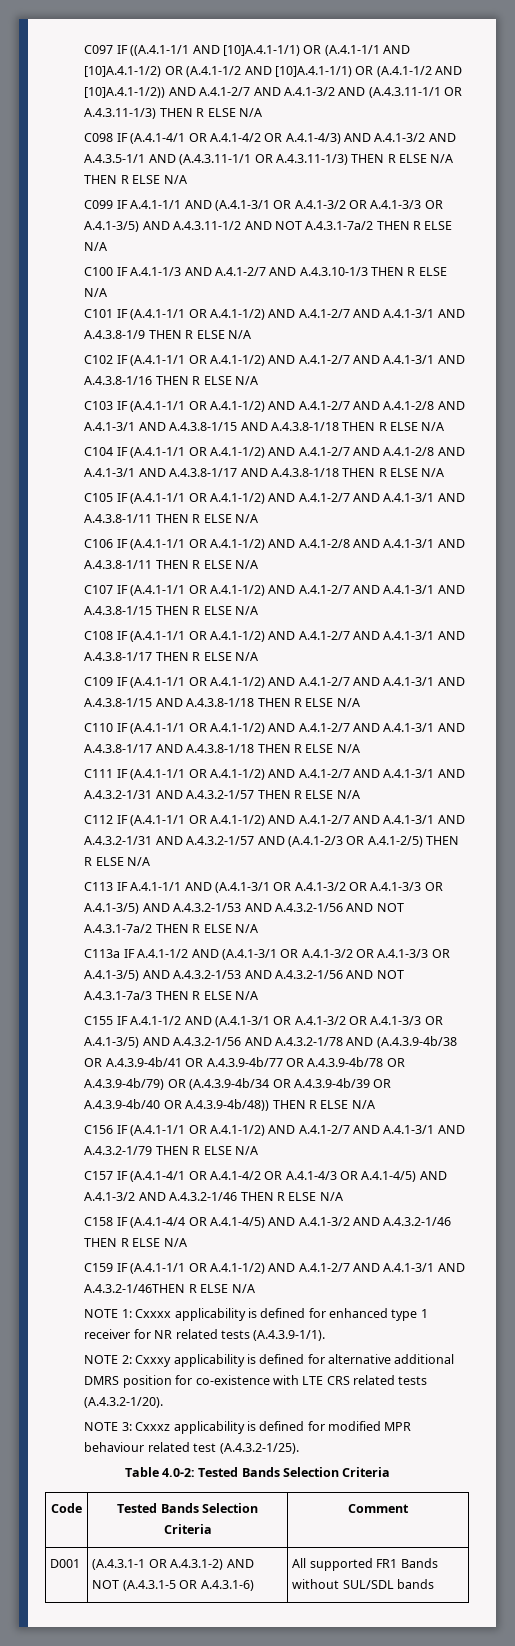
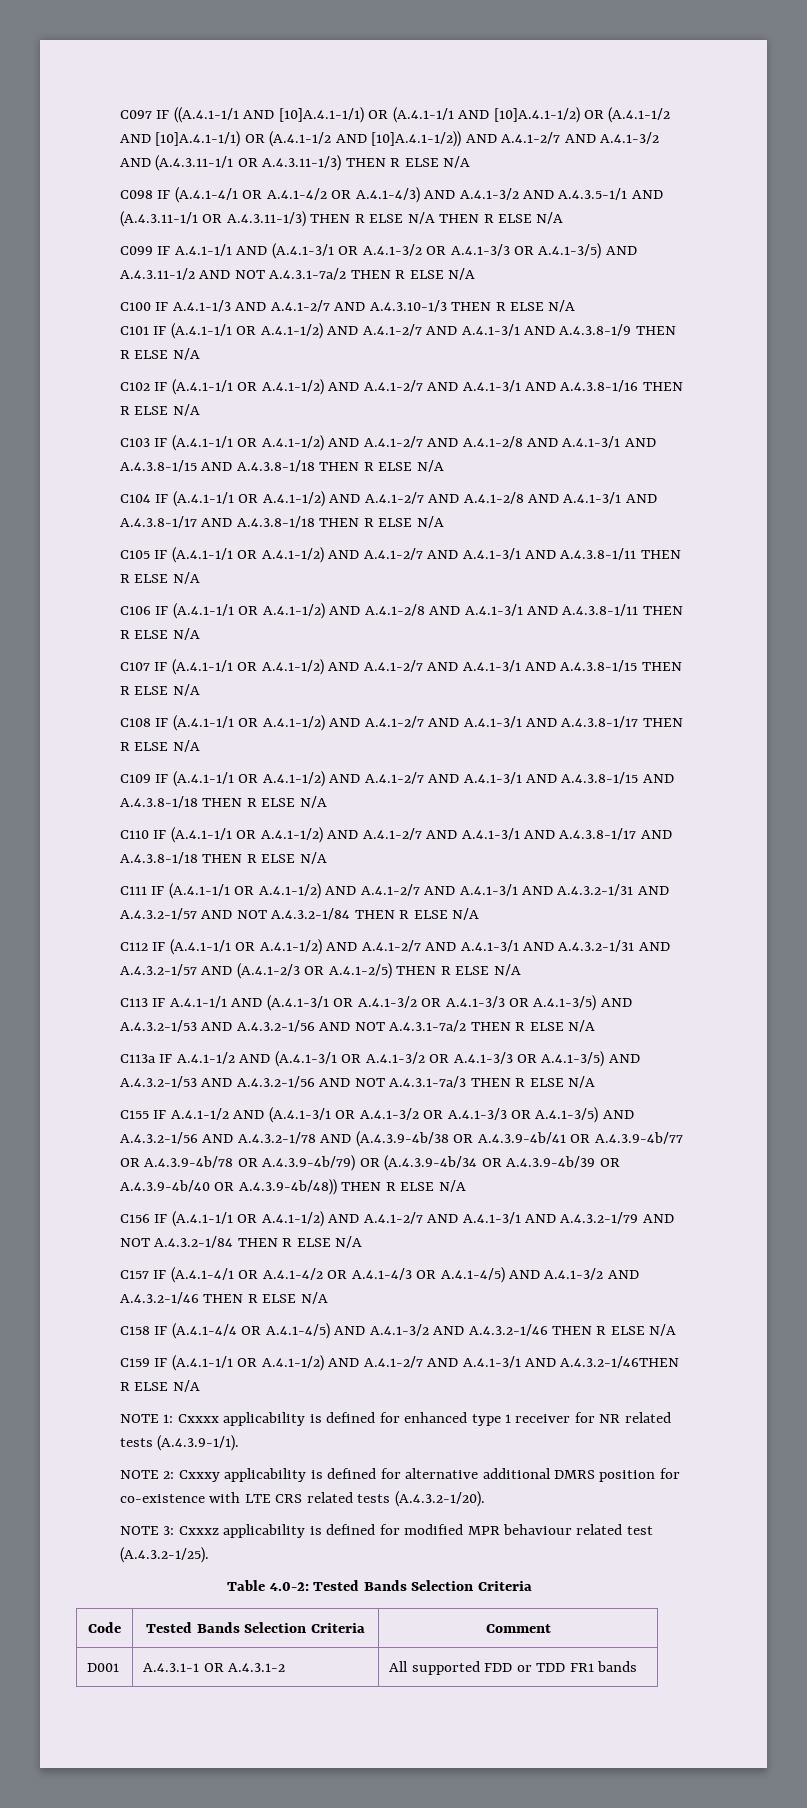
(255, 794) none -> [201,908,351,920] AND NOT A.4.3.2-1/84
(153, 1150) none -> [642,1214,674,1223] [119,1236,234,1248] AND NOT A.4.3.2-1/84
[92,1559,254,1570] [92,1580,254,1591] [292,1558,438,1571] [292,1579,394,1589] (A.4.3.1-1 OR A.4.3.1-2) AND NOT (A.4.3.1-5 OR A.4.3.1-6) | All supported FR1 Bands without SUL/SDL -> [143,1663,286,1672] [389,1661,594,1675] A.4.3.1-1 OR A.4.3.1-2 | All supported FDD or TDD FR1

